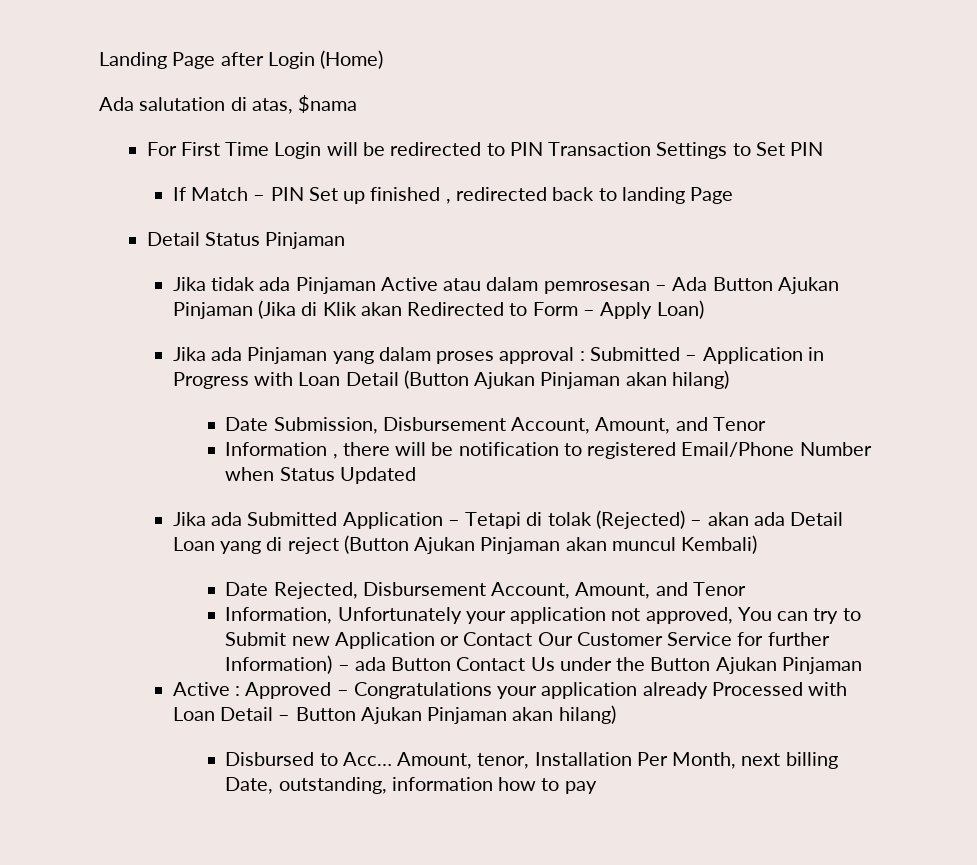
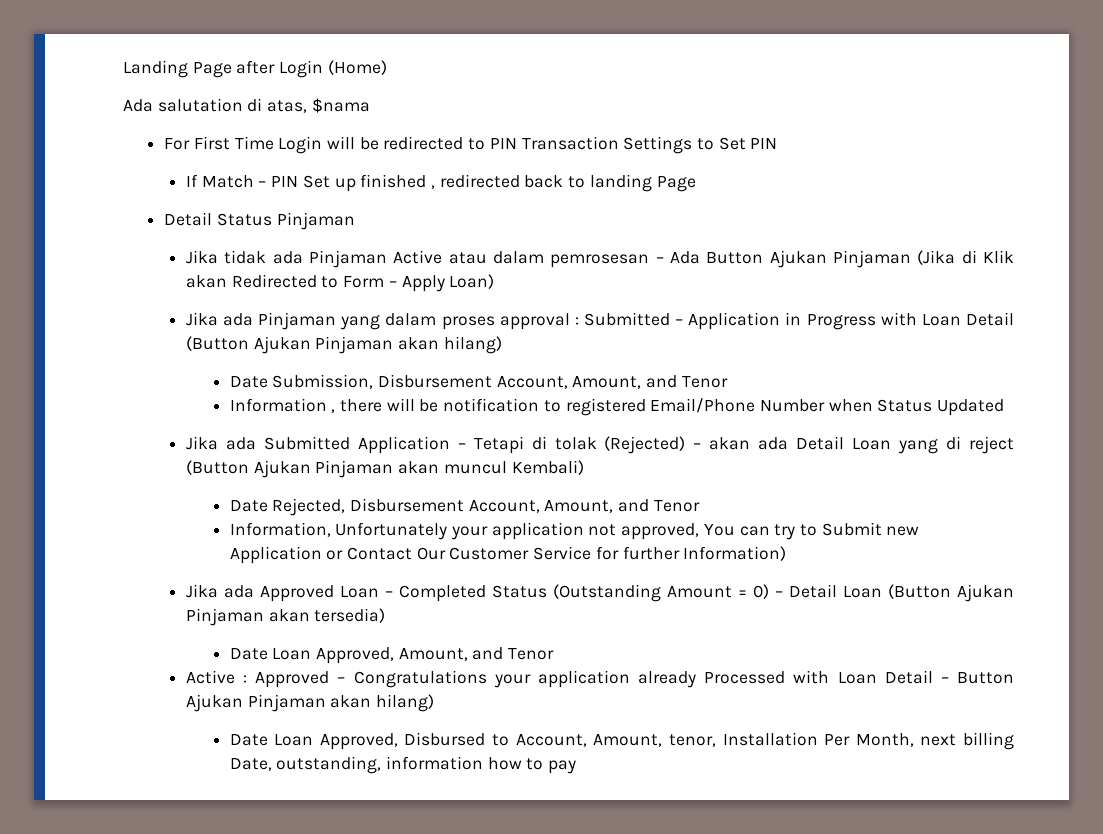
[337,657,862,674] – ada Button Contact Us under the Button Ajukan Pinjaman -> [185,584,1014,602] [185,608,386,626] [229,647,555,664] // Jika ada Approved Loan – Completed Status (Outstanding Amount = 0) – Detail Loan (Button Ajukan Pinjaman akan tersedia) // Date Loan Approved, Amount, and Tenor
(616, 714) none -> [229,733,398,750] Date Loan Approved,
[342,752,392,766] Acc… -> [515,734,587,747] Account,

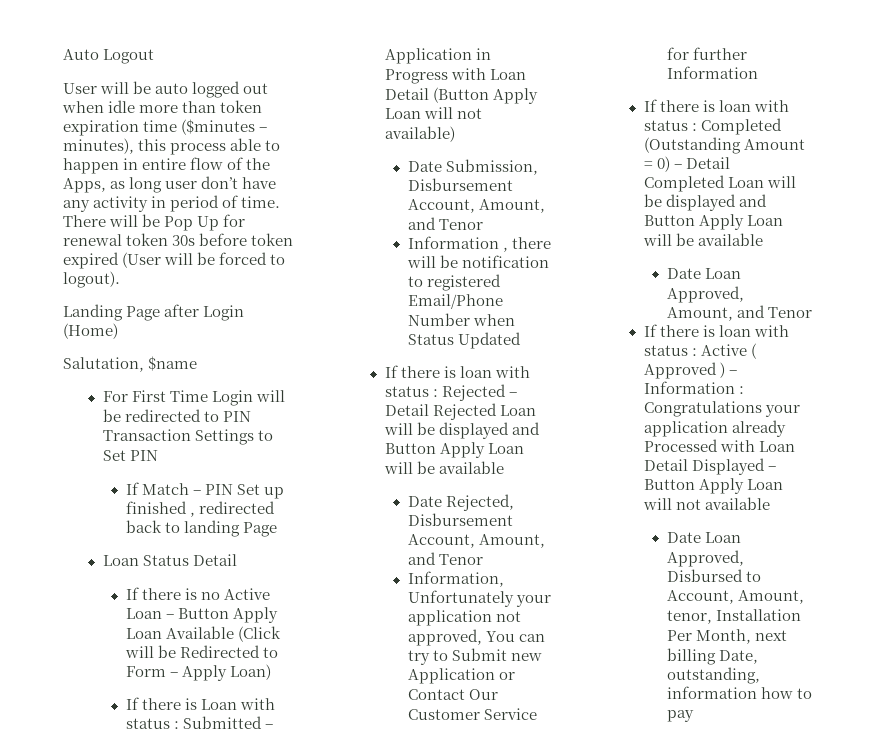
(123, 69) none -> [63,49,155,64] [63,81,269,98] [62,100,263,113] [63,119,268,136] [63,138,281,155] [63,157,271,174] [63,176,277,193] [63,195,281,212] [63,214,246,231] [63,233,294,246] [63,252,286,269] [63,271,120,288] Auto Logout // User will be auto logged out when idle more than token expiration time ($minutes – minutes), this process able to happen in entire flow of the Apps, as long user don’t have any activity in period of time. There will be Pop Up for renewal token 30s before token expired (User will be forced to logout). //
[123,98,370,113] Ada salutation di atas, $nama -> [63,356,198,372] Salutation, $name
[164,212,355,230] [185,250,1015,268] [185,275,227,288] Detail Status Pinjaman // Jika tidak ada Pinjaman Active atau dalam pemrosesan – Ada Button Ajukan Pinjaman (Jika di Klik akan -> [102,554,237,566] [125,587,270,600] [125,607,278,623] [125,626,281,642] [124,645,176,658] Loan Status Detail // If there is no Active Loan – Button Apply Loan Available (Click will be
[185,312,570,330] Jika ada Pinjaman yang dalam proses approval -> [125,697,275,710] [125,718,170,729] If there is Loan with status
[253,336,502,354] Ajukan Pinjaman akan hilang) -> [492,88,538,104] [384,107,482,119] [384,126,455,142] Apply Loan will not available)
[185,436,1015,454] [185,460,584,478] Jika ada Submitted Application – Tetapi di tolak (Rejected) – akan ada Detail Loan yang di reject (Button Ajukan Pinjaman akan muncul Kembali) -> [384,365,530,378] [384,384,517,401] [384,403,536,420] [383,422,540,439] [384,442,524,458] [383,461,504,474] If there is loan with status : Rejected – Detail Rejected Loan will be displayed and Button Apply Loan will be available
[683,546,787,561] [185,584,547,602] Information) // Jika ada Approved Loan – Completed Status -> [666,66,758,79] [643,99,789,112] [643,118,782,135] Information // If there is loan with status : Completed
[842,584,1014,602] [185,608,386,626] Loan (Button Ajukan Pinjaman akan tersedia) -> [643,175,796,192] [643,194,767,211] [643,214,783,230] [642,233,763,246] Completed Loan will be displayed and Button Apply Loan will be available
[185,670,346,688] Active : Approved – -> [643,324,789,337] [643,343,757,359] [643,362,737,379] [643,381,744,394] If there is loan with status : Active ( Approved ) – Information :
[940,672,1015,684] [185,694,435,712] – Button Ajukan Pinjaman akan hilang) -> [691,458,776,475] [643,478,783,494] [642,497,770,510] Displayed – Button Apply Loan will not available

